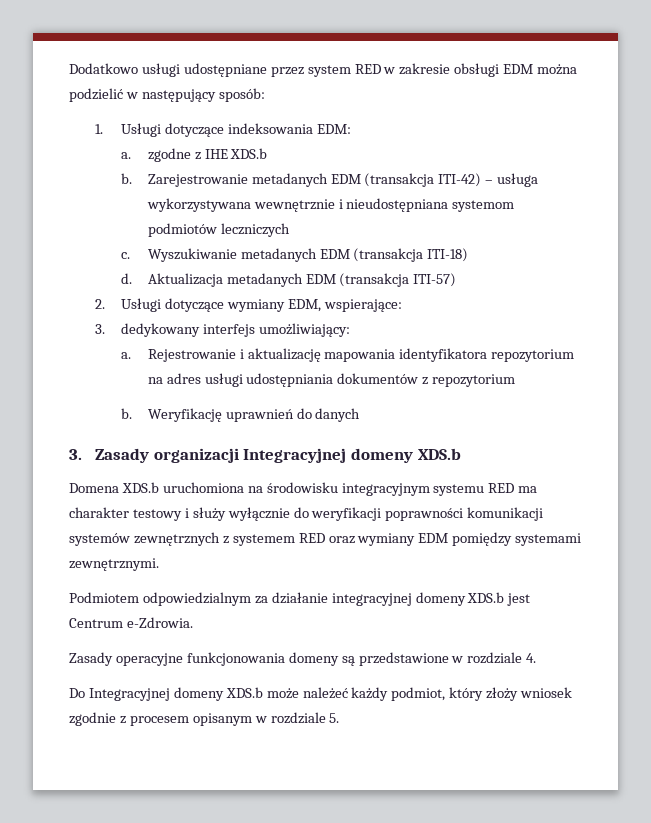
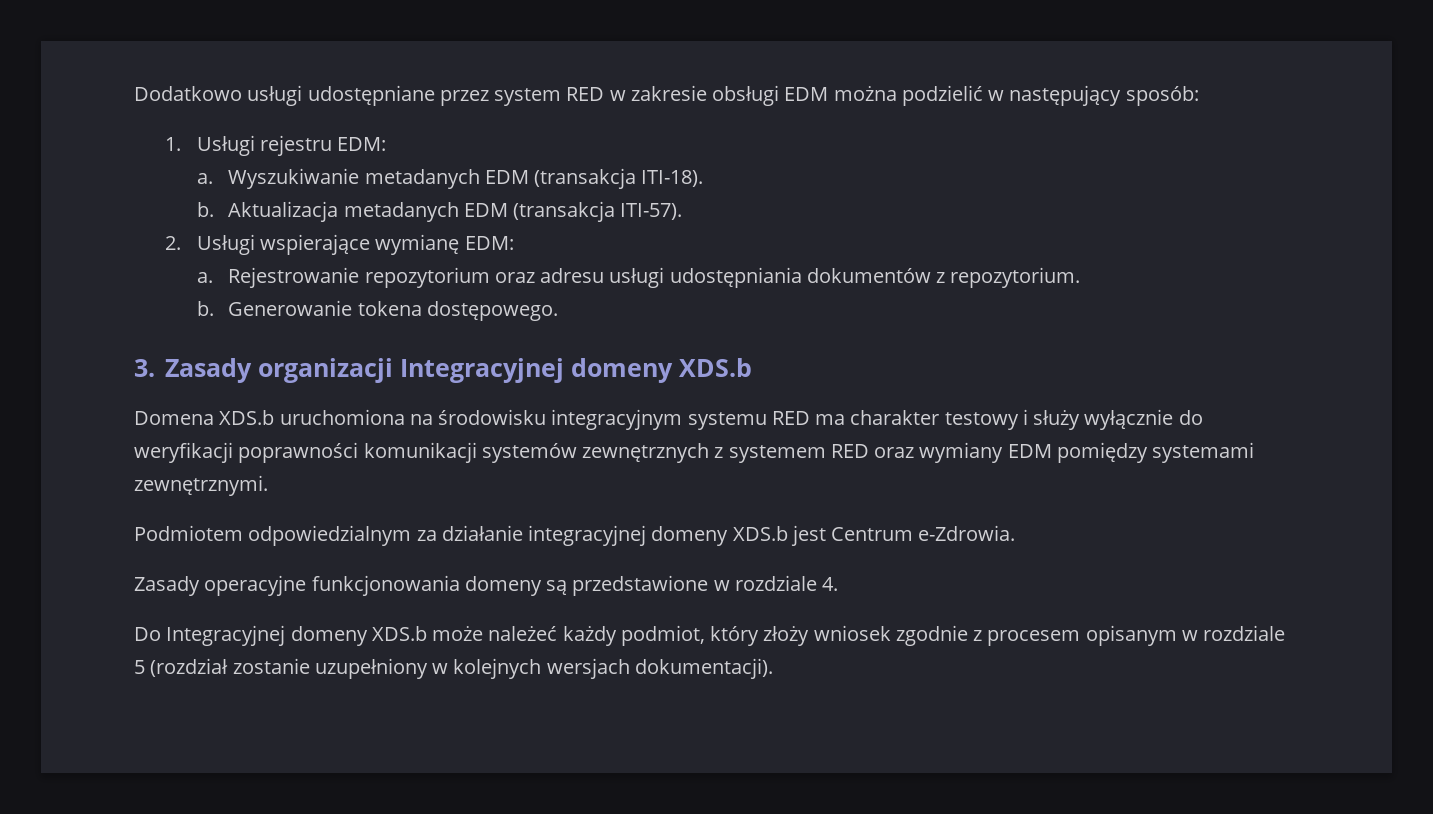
[165,123,352,137] [121,148,268,162] [121,173,539,187] [146,198,515,212] [147,223,290,237] [121,252,131,259] dotyczące indeksowania EDM: // a. zgodne z IHE XDS.b // b. Zarejestrowanie metadanych EDM (transakcja ITI-42) – usługa wykorzystywana wewnętrznie i nieudostępniana systemom podmiotów leczniczych // c. -> [260,135,387,156] [196,173,213,184] rejestru EDM: // a.
[427,248,469,262] [121,273,133,284] ITI-18) // d. -> [641,170,704,187] [196,202,214,217] ITI-18). // b.
[413,273,457,287] ITI-57) -> [620,203,683,220] ITI-57).
[165,298,403,312] [95,323,351,337] [121,348,575,362] [147,373,201,384] dotyczące wymiany EDM, wspierające: // 3. dedykowany interfejs umożliwiający: // a. Rejestrowanie i aktualizację mapowania identyfikatora repozytorium na adres -> [260,234,514,255] [196,267,605,288] wspierające wymianę EDM: // a. Rejestrowanie repozytorium oraz adresu
[432,374,516,387] [121,408,361,422] repozytorium // b. Weryfikację uprawnień do danych -> [950,267,1081,288] [196,300,558,321] repozytorium. // b. Generowanie tokena dostępowego.
[329,713,340,723] 5. -> [134,658,773,679] 5 (rozdział zostanie uzupełniony w kolejnych wersjach dokumentacji).

